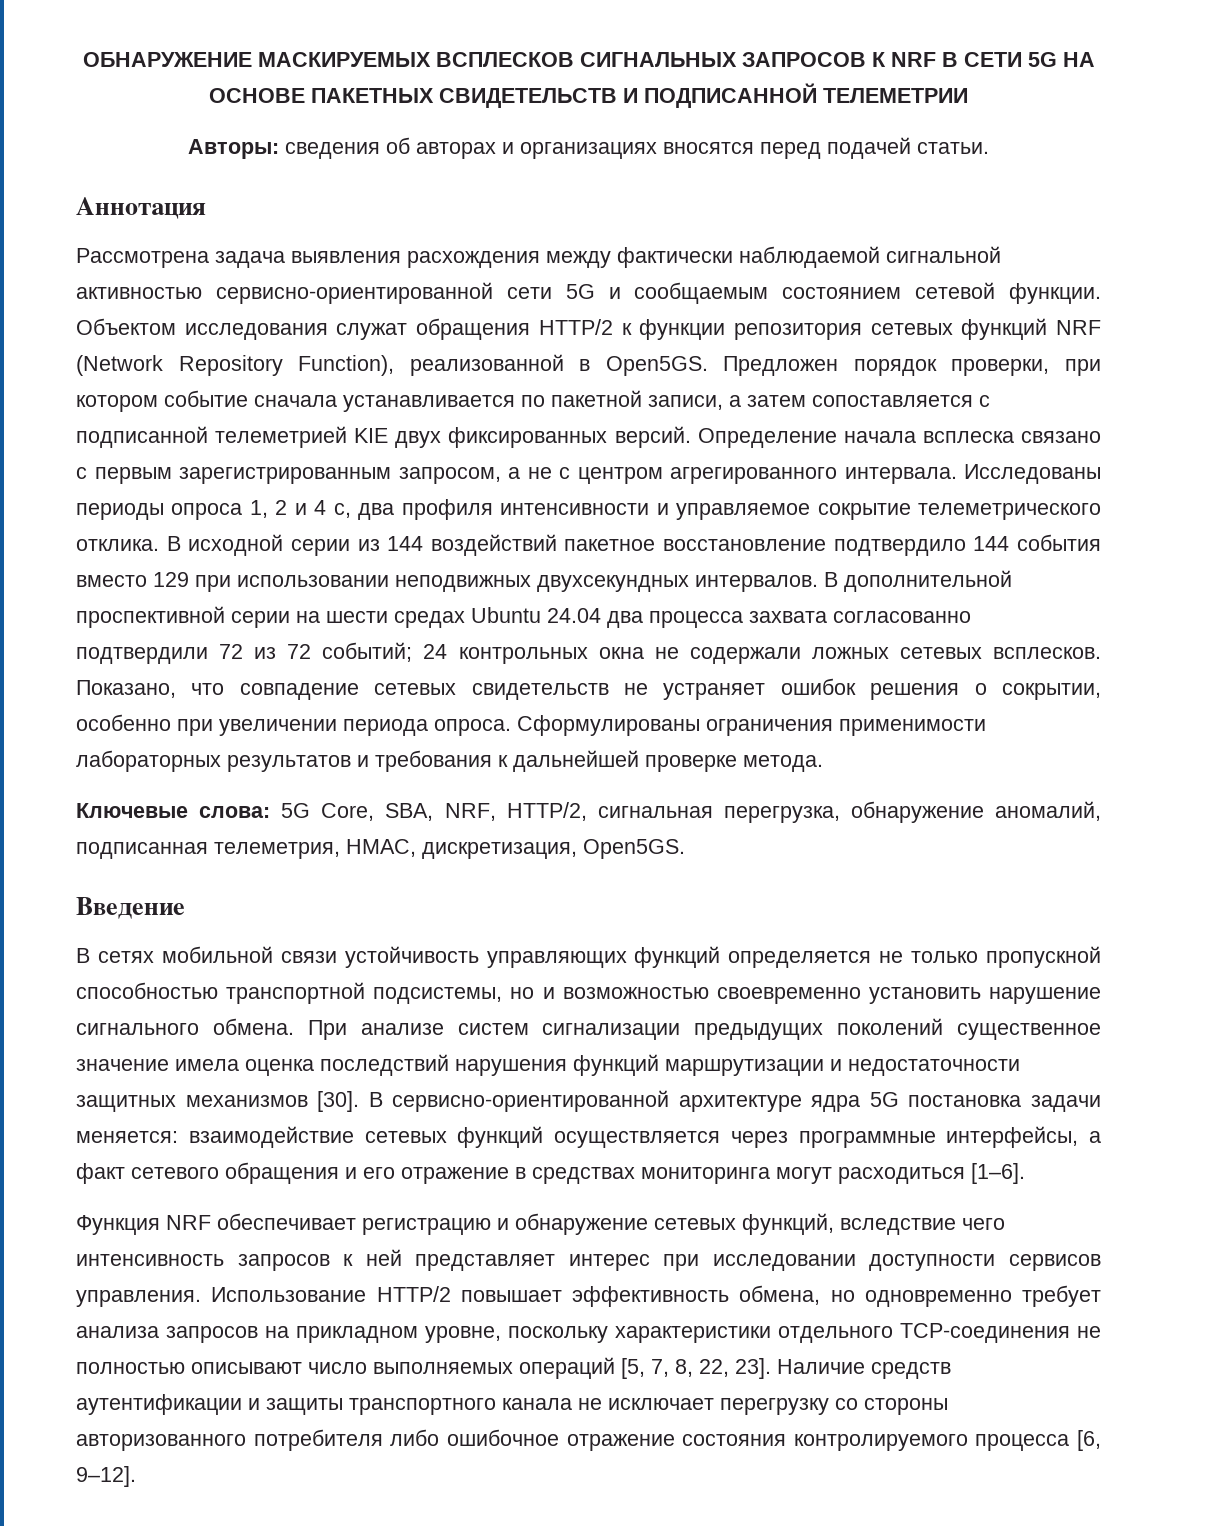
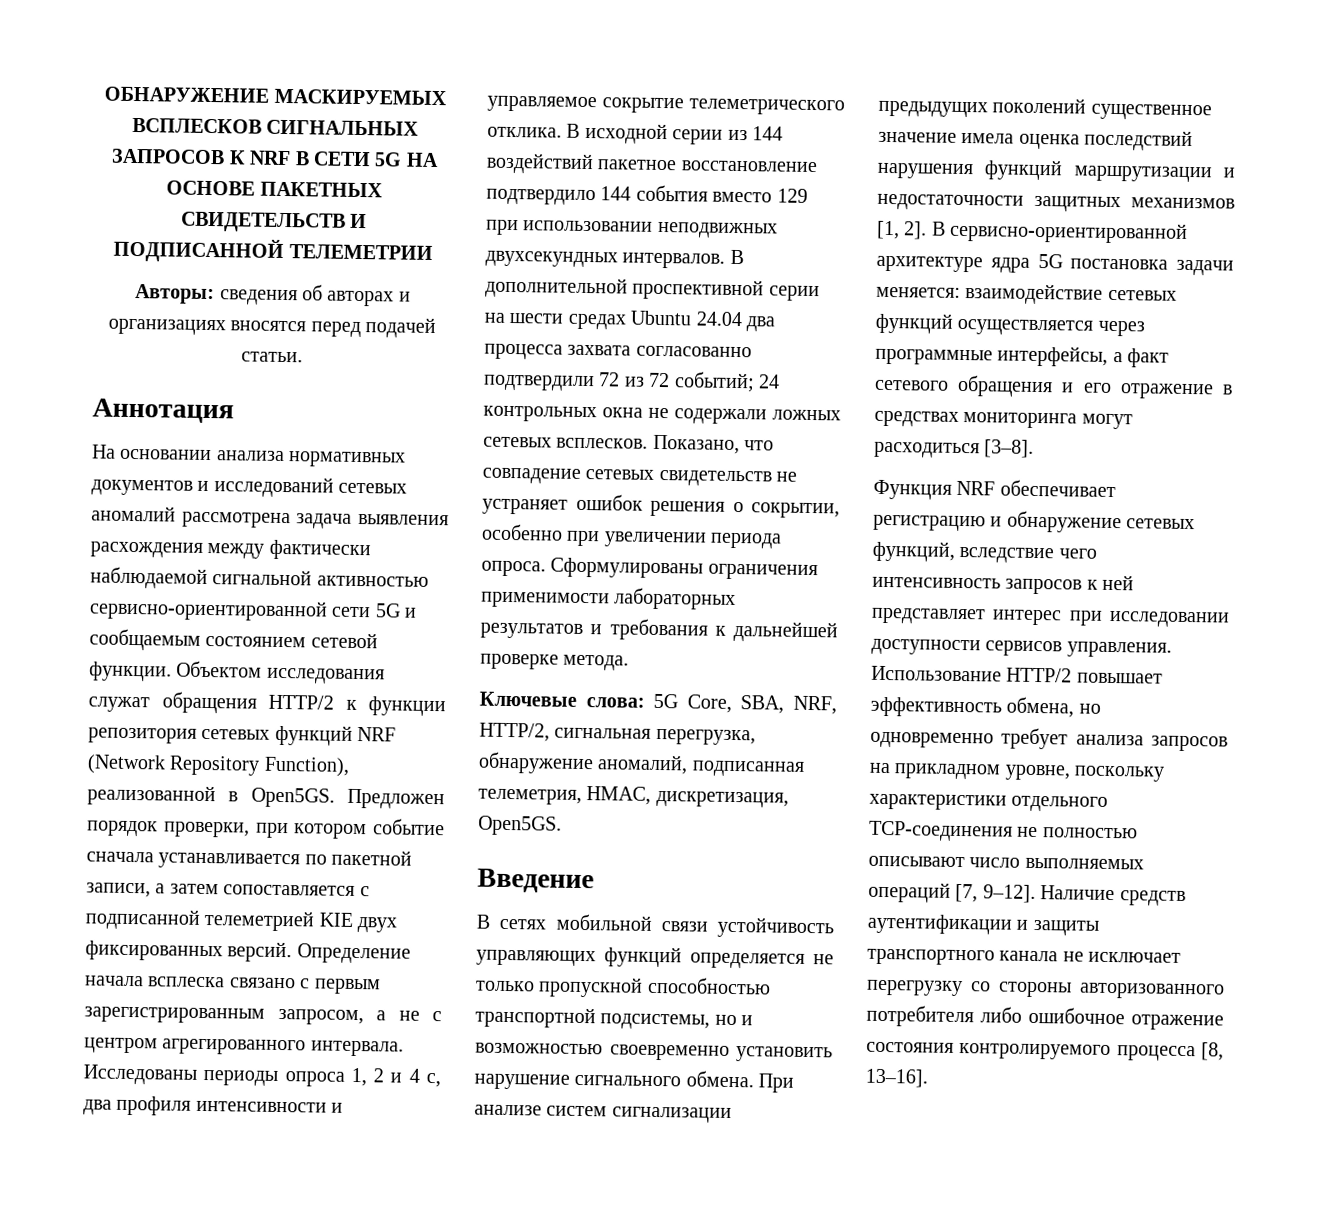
[76,248,209,268] Рассмотрена -> [91,444,407,468] [91,476,408,498] [91,505,291,529] На основании анализа нормативных документов и исследований сетевых аномалий рассмотрена
[317,1091,360,1112] [30]. -> [876,220,928,240] [1, 2].
[971,1163,1025,1184] [1–6]. -> [984,439,1035,458] [3–8].
[621,1358,771,1379] [5, 7, 8, 22, 23]. -> [955,883,1036,904] [7, 9–12].
[1077,1430,1101,1451] [76,1466,136,1487] [6, 9–12]. -> [1201,1042,1224,1061] [865,1068,928,1088] [8, 13–16].

